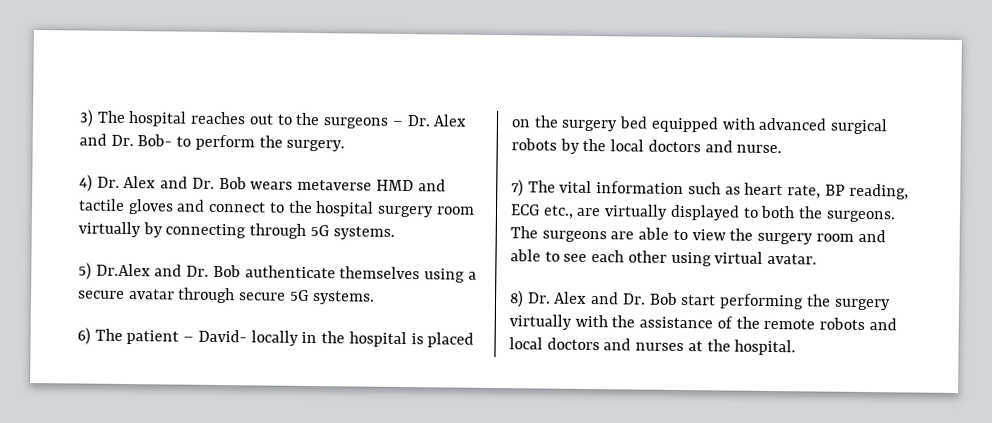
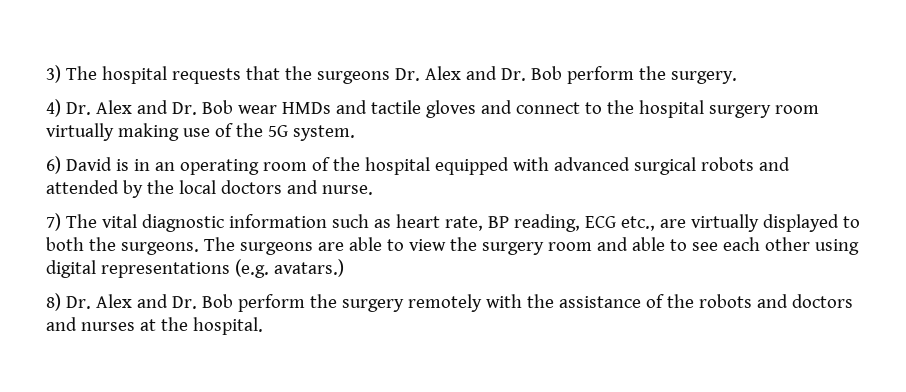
[190,111,293,125] reaches out to -> [171,66,280,84] requests that
[391,114,468,127] [79,133,192,147] – Dr. Alex and Dr. Bob- to -> [394,66,562,81] Dr. Alex and Dr. Bob
[250,179,414,192] wears metaverse HMD -> [237,102,331,114] wear HMDs
[142,222,395,240] [78,262,477,283] [78,287,375,305] [77,327,475,348] [511,115,649,132] by connecting through 5G systems. // 5) Dr.Alex and Dr. Bob authenticate themselves using a secure avatar through secure 5G systems. // 6) The patient – David- locally in the hospital is placed on the surgery bed -> [117,123,355,141] [46,156,430,175] making use of the 5G system. // 6) David is in an operating room of the hospital
(557, 144) none -> [758,157,790,171] [46,180,119,194] and attended
(593, 187) none -> [141,214,224,232] diagnostic
[714,251,818,265] virtual avatar. -> [46,259,344,278] digital representations (e.g. avatars.)
[680,293,891,311] [509,314,572,330] start performing the surgery virtually -> [237,294,482,312] perform the surgery remotely
[763,317,897,331] [509,337,543,350] remote robots and local -> [698,294,788,308] robots and

